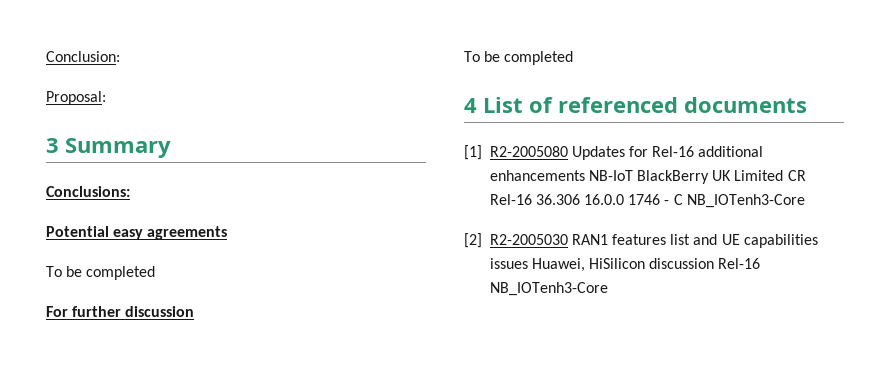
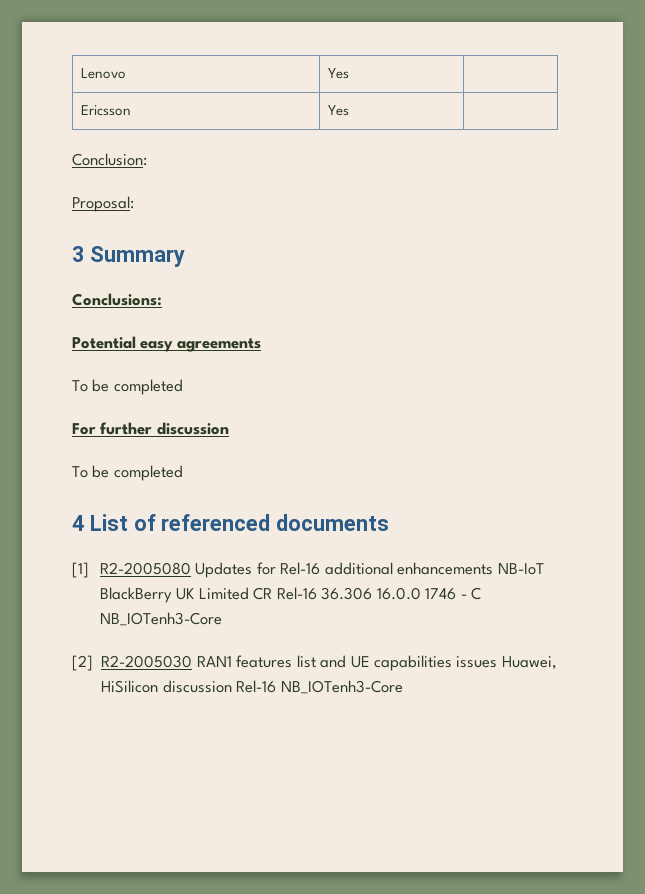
(46, 56) none -> [80,68,126,79] [327,68,349,79] [80,105,131,116] [327,105,349,116] Lenovo | Yes | // Ericsson | Yes | //

